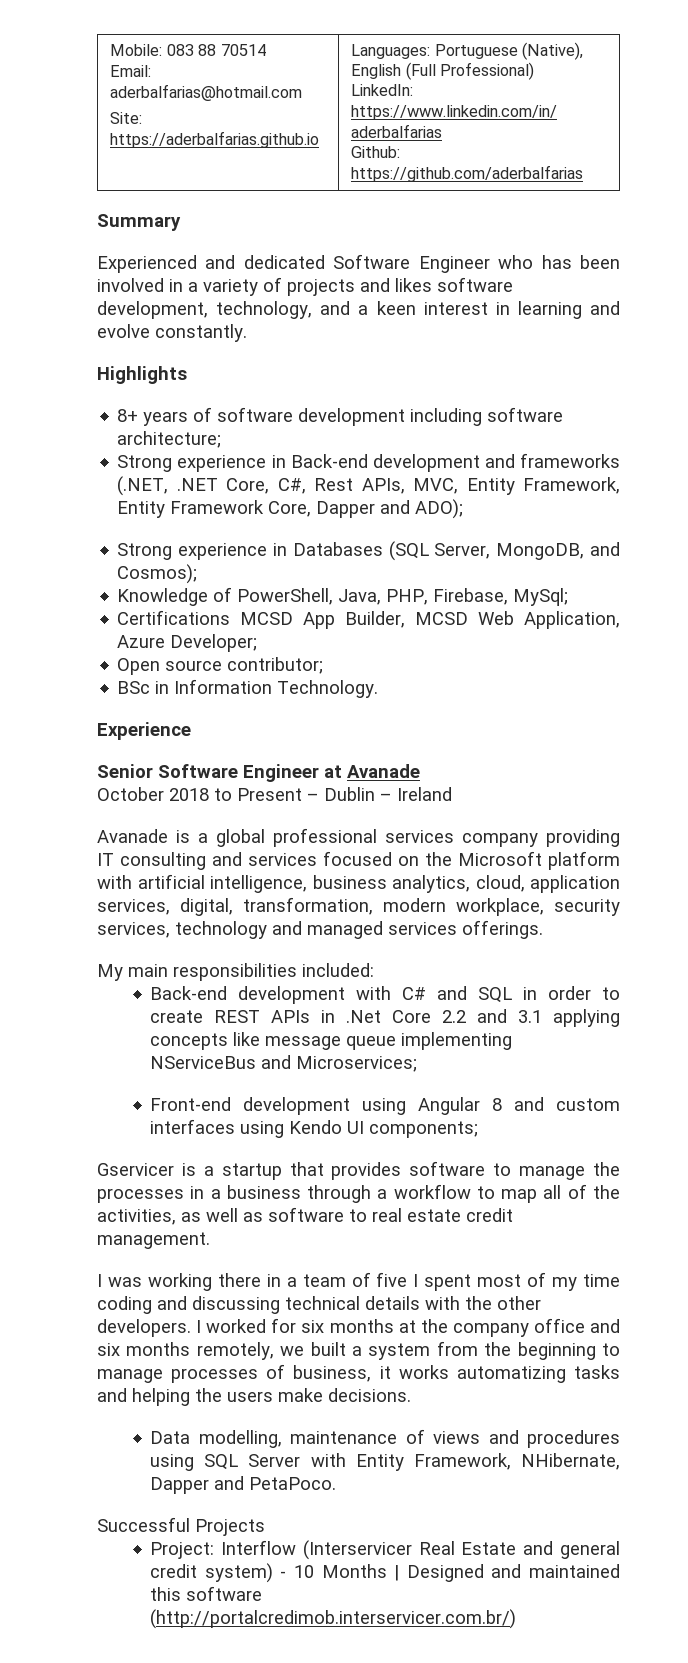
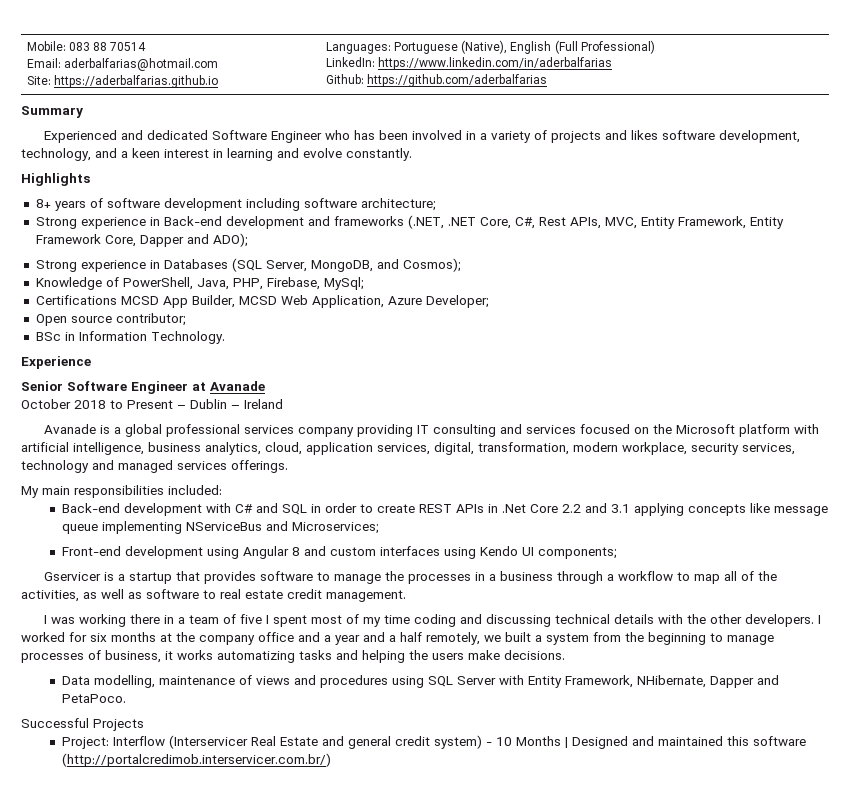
[97,1342,191,1356] six months -> [324,632,422,645] a year and a half

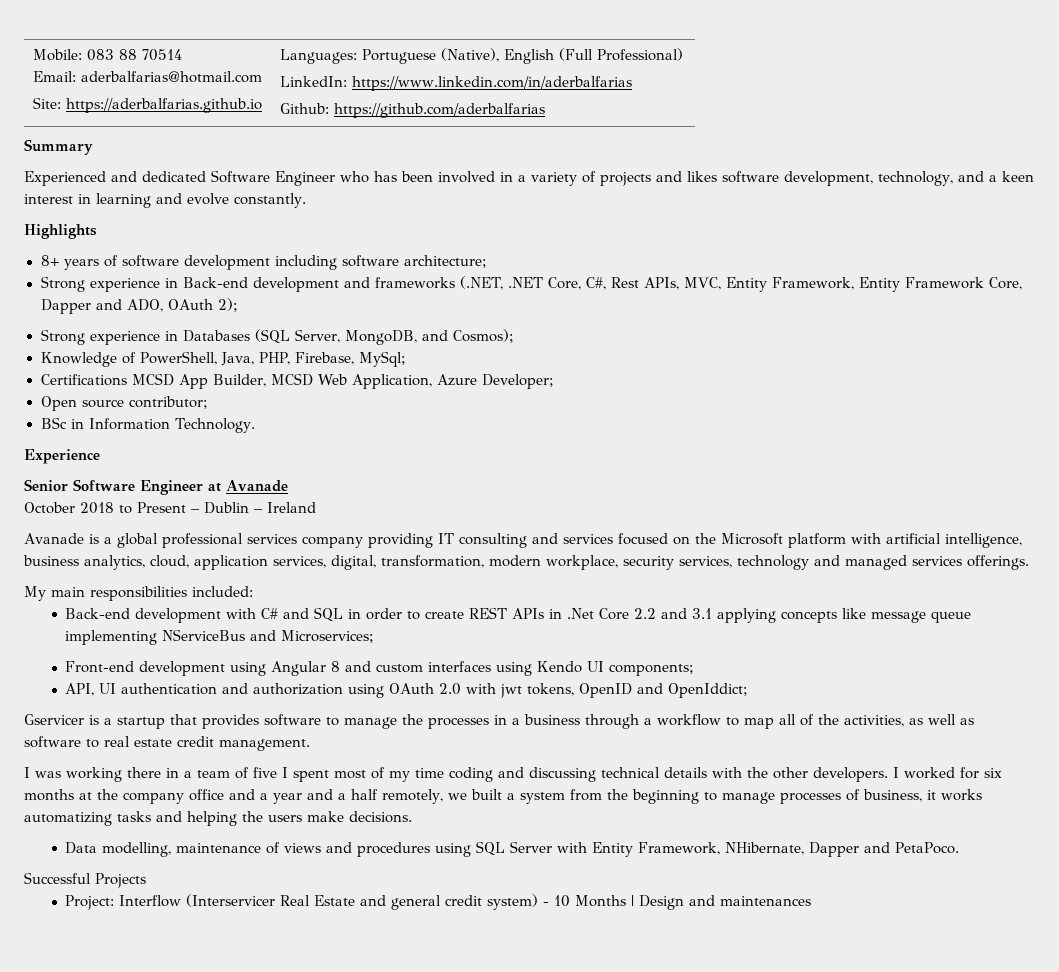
[212,233,248,247] ADO); -> [126,298,238,312] ADO, OAuth 2);
(618, 553) none -> [65,683,749,698] // API, UI authentication and authorization using OAuth 2.0 with jwt tokens, OpenID and OpenIddict;
[572,736,807,749] [62,753,332,767] Designed and maintained this software (http://portalcredimob.interservicer.com.br/) -> [639,895,812,910] Design and maintenances

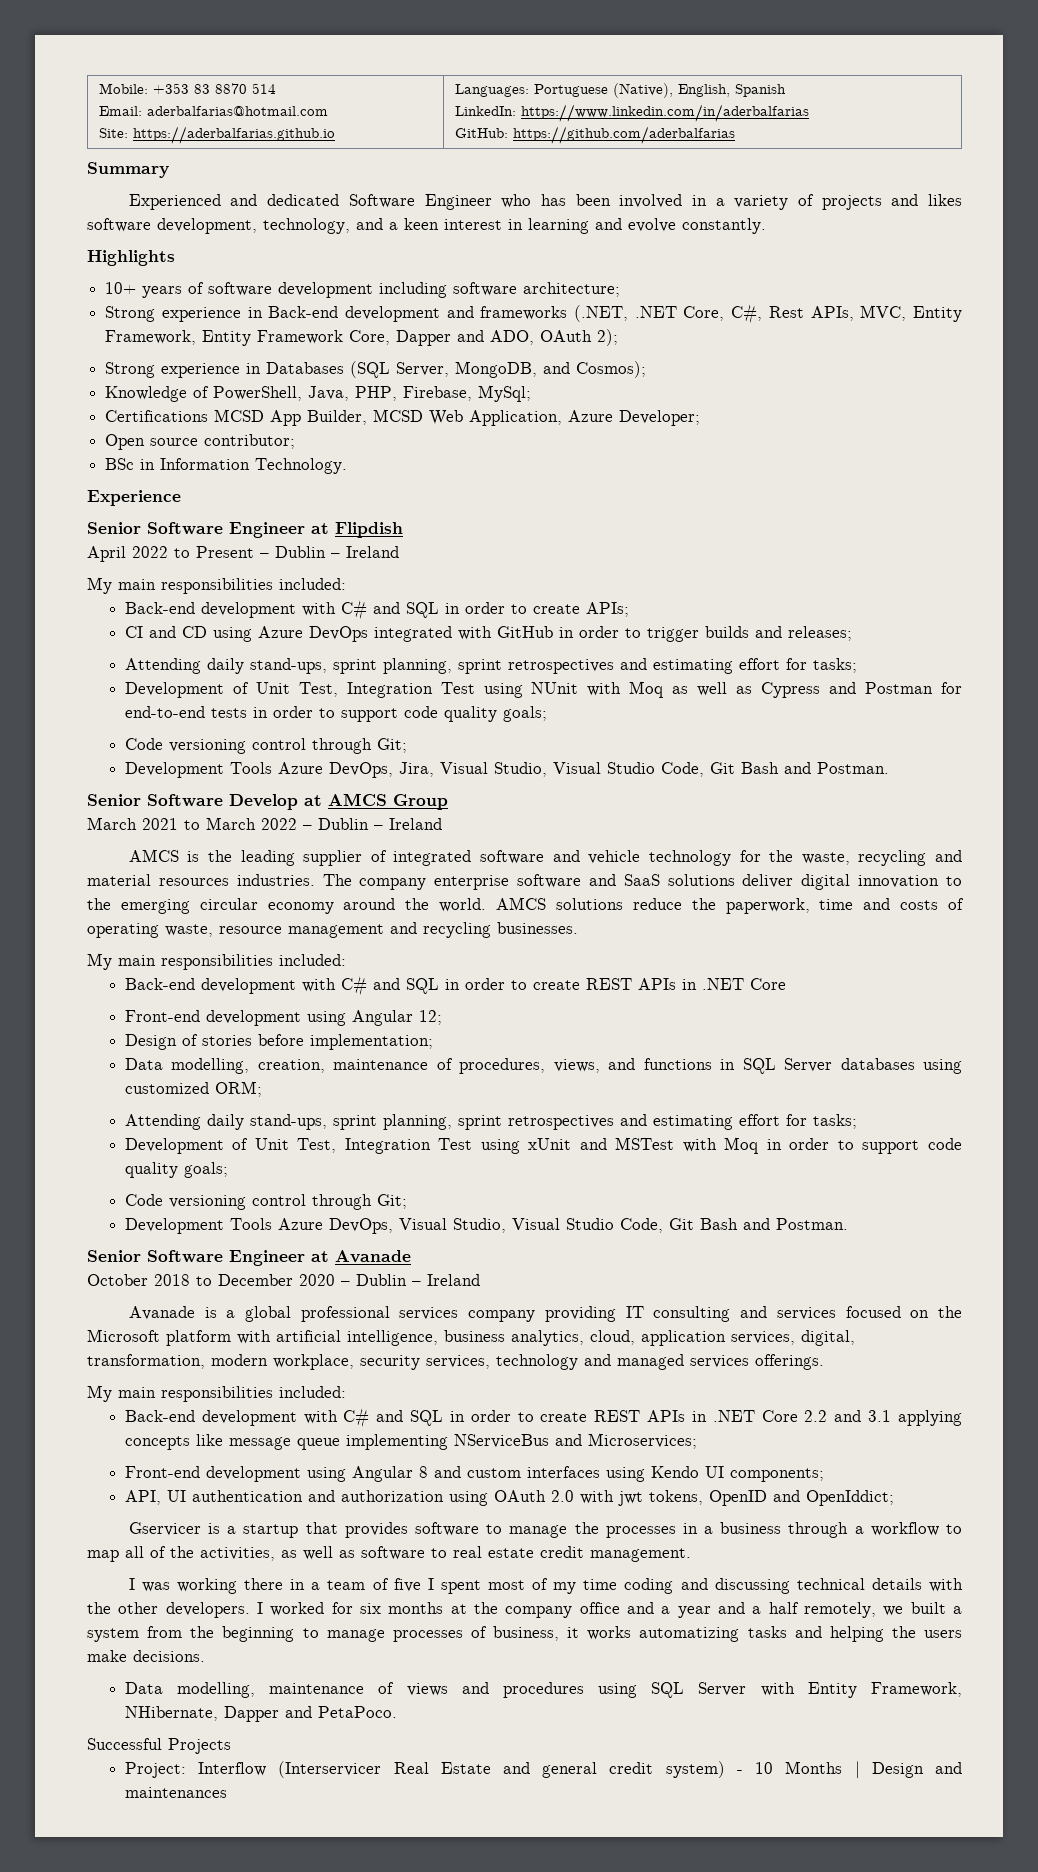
[86,49,182,61] 083 88 70514 -> [153,83,277,94] +353 83 8870 514
[503,48,683,64] English (Full Professional) -> [678,84,787,97] English, Spanish
[279,103,329,114] Github: -> [455,128,509,138] GitHub:
[40,255,59,266] 8+ -> [105,282,137,294] 10+
(100, 456) none -> [87,522,403,538] [87,546,399,562] [87,577,346,594] [124,600,629,620] [124,626,852,642] [124,658,857,674] [124,681,963,698] [124,706,547,722] [124,738,407,754] [124,762,889,778] [87,793,448,810] [87,817,442,830] [128,849,962,866] [87,874,962,890] [87,897,965,914] [87,922,578,938] [87,953,346,970] [124,976,786,996] [124,1010,442,1026] [124,1034,433,1050] [124,1058,963,1074] [124,1081,262,1097] [124,1114,857,1130] [124,1137,963,1154] [124,1162,228,1178] [124,1194,407,1210] [124,1218,848,1234] // Senior Software Engineer at Flipdish // April 2022 to Present – Dublin – Ireland // My main responsibilities included: // Back-end development with C# and SQL in order to create APIs; // CI and CD using Azure DevOps integrated with GitHub in order to trigger builds and releases; // Attending daily stand-ups, sprint planning, sprint retrospectives and estimating effort for tasks; // Development of Unit Test, Integration Test using NUnit with Moq as well as Cypress and Postman for end-to-end tests in order to support code quality goals; // Code versioning control through Git; // Development Tools Azure DevOps, Jira, Visual Studio, Visual Studio Code, Git Bash and Postman. // Senior Software Develop at AMCS Group // March 2021 to March 2022 – Dublin – Ireland // AMCS is the leading supplier of integrated software and vehicle technology for the waste, recycling and material resources industries. The company enterprise software and SaaS solutions deliver digital innovation to the emerging circular economy around the world. AMCS solutions reduce the paperwork, time and costs of operating waste, resource management and recycling businesses. // My main responsibilities included: // Back-end development with C# and SQL in order to create REST APIs in .NET Core // Front-end development using Angular 12; // Design of stories before implementation; // Data modelling, creation, maintenance of procedures, views, and functions in SQL Server databases using customized ORM; // Attending daily stand-ups, sprint planning, sprint retrospectives and estimating effort for tasks; // Development of Unit Test, Integration Test using xUnit and MSTest with Moq in order to support code quality goals; // Code versioning control through Git; // Development Tools Azure DevOps, Visual Studio, Visual Studio Code, Git Bash and Postman.
[137,502,186,513] Present -> [218,1274,335,1286] December 2020
[567,608,595,619] .Net -> [712,1410,755,1422] .NET

